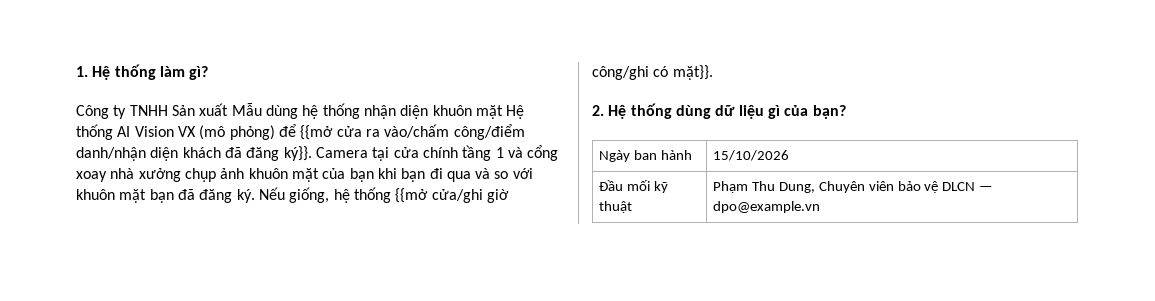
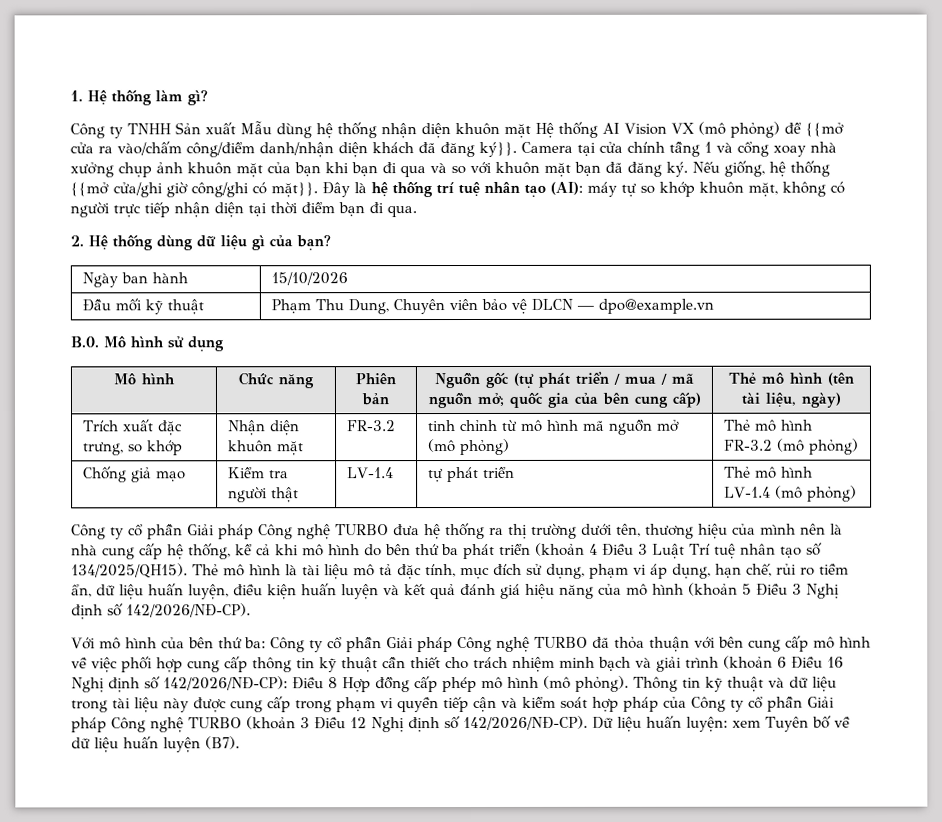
(713, 72) none -> [322,181,845,198] [70,202,417,218] Đây là hệ thống trí tuệ nhân tạo (AI): máy tự so khớp khuôn mặt, không có người trực tiếp nhận diện tại thời điểm bạn đi qua.
(820, 207) none -> [70,336,224,352] [113,373,175,385] [238,372,314,389] [355,373,396,385] [361,393,389,406] [434,371,694,389] [427,392,701,409] [728,372,854,386] [741,392,841,408] [82,419,183,436] [82,440,183,456] [227,420,300,436] [227,440,304,456] [346,420,396,432] [427,418,680,435] [427,438,510,456] [723,419,813,432] [723,438,859,455] [82,466,186,483] [227,467,289,479] [227,487,299,503] [346,467,394,479] [427,466,515,483] [723,466,813,479] [723,485,857,502] [71,522,843,540] [71,542,822,560] [71,563,849,580] [71,582,840,600] [71,603,251,620] [71,635,871,653] [71,655,844,673] [71,675,837,693] [71,696,835,713] [71,715,851,733] [71,736,240,753] // B.0. Mô hình sử dụng // Mô hình | Chức năng | Phiên bản | Nguồn gốc (tự phát triển / mua / mã nguồn mở; quốc gia của bên cung cấp) | Thẻ mô hình (tên tài liệu, ngày) // Trích xuất đặc trưng, so khớp | Nhận diện khuôn mặt | FR-3.2 | tinh chỉnh từ mô hình mã nguồn mở (mô phỏng) | Thẻ mô hình FR-3.2 (mô phỏng) // Chống giả mạo | Kiểm tra người thật | LV-1.4 | tự phát triển | Thẻ mô hình LV-1.4 (mô phỏng) // Công ty cổ phần Giải pháp Công nghệ TURBO đưa hệ thống ra thị trường dưới tên, thương hiệu của mình nên là nhà cung cấp hệ thống, kể cả khi mô hình do bên thứ ba phát triển (khoản 4 Điều 3 Luật Trí tuệ nhân tạo số 134/2025/QH15). Thẻ mô hình là tài liệu mô tả đặc tính, mục đích sử dụng, phạm vi áp dụng, hạn chế, rủi ro tiềm ẩn, dữ liệu huấn luyện, điều kiện huấn luyện và kết quả đánh giá hiệu năng của mô hình (khoản 5 Điều 3 Nghị định số 142/2026/NĐ-CP). // Với mô hình của bên thứ ba: Công ty cổ phần Giải pháp Công nghệ TURBO đã thỏa thuận với bên cung cấp mô hình về việc phối hợp cung cấp thông tin kỹ thuật cần thiết cho trách nhiệm minh bạch và giải trình (khoản 6 Điều 16 Nghị định số 142/2026/NĐ-CP): Điều 8 Hợp đồng cấp phép mô hình (mô phỏng). Thông tin kỹ thuật và dữ liệu trong tài liệu này được cung cấp trong phạm vi quyền tiếp cận và kiểm soát hợp pháp của Công ty cổ phần Giải pháp Công nghệ TURBO (khoản 3 Điều 12 Nghị định số 142/2026/NĐ-CP). Dữ liệu huấn luyện: xem Tuyên bố về dữ liệu huấn luyện (B7).

